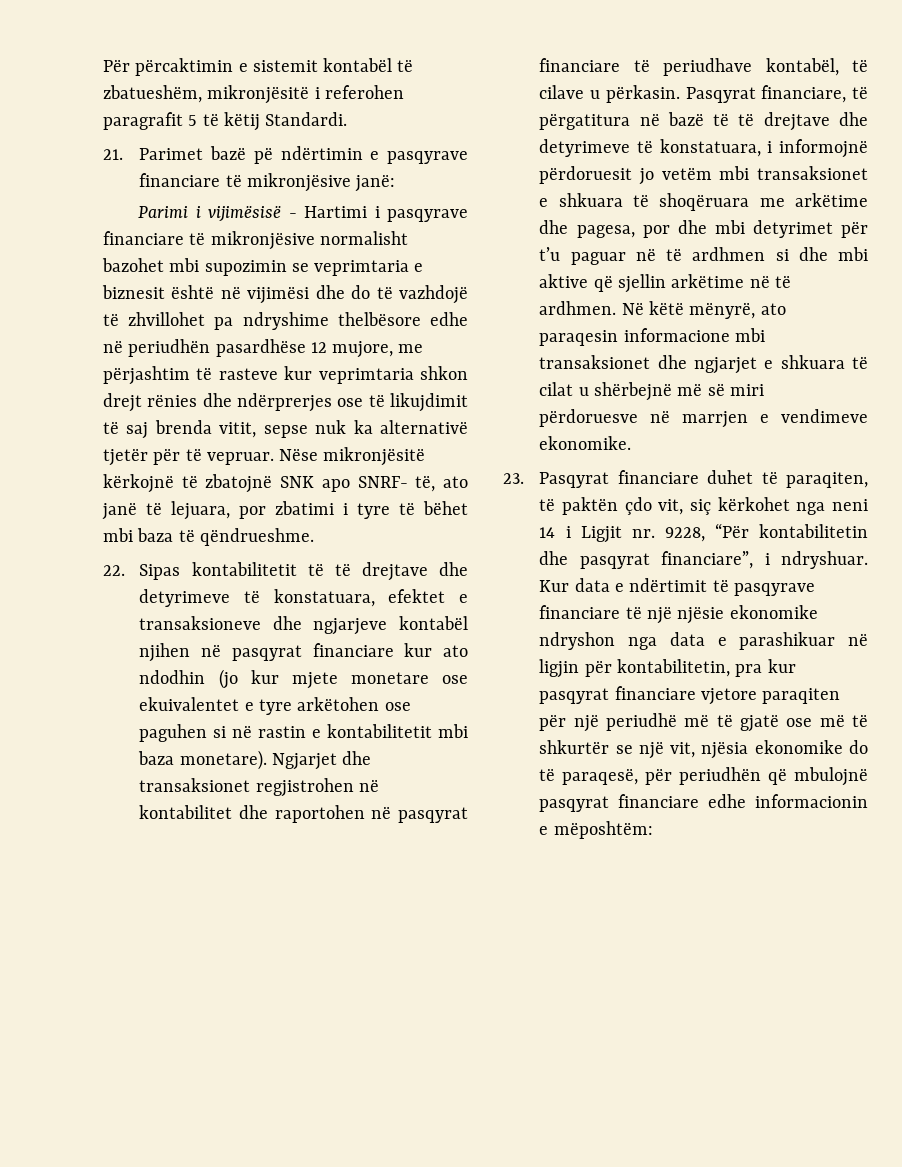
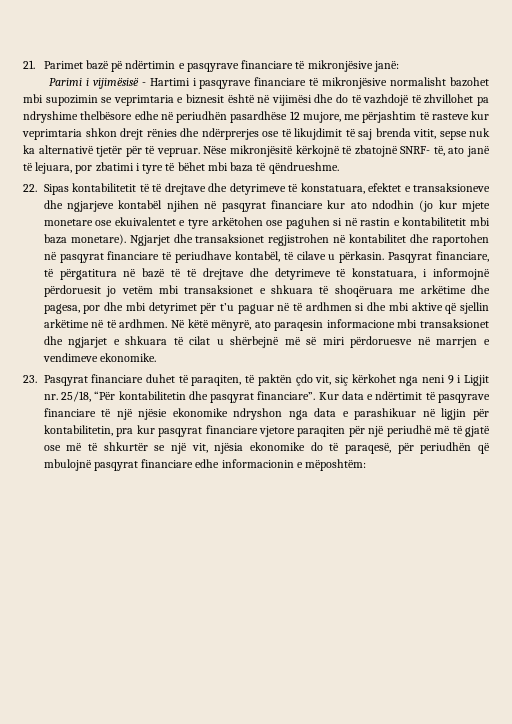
[103,58,414,76] [103,85,404,104] [103,112,348,131] Për përcaktimin e sistemit kontabël të zbatueshëm, mikronjësitë i referohen paragrafit 5 të këtij Standardi. // -> (23, 64) none
[280,476,350,492] SNK apo -> (398, 151) none
[539,527,556,538] 14 -> [447,375,454,384] 9
[664,527,705,542] 9228, -> [61,391,92,402] 25/18,
[661,551,868,569] financiare”, i ndryshuar. -> [257,391,316,400] financiare”.

